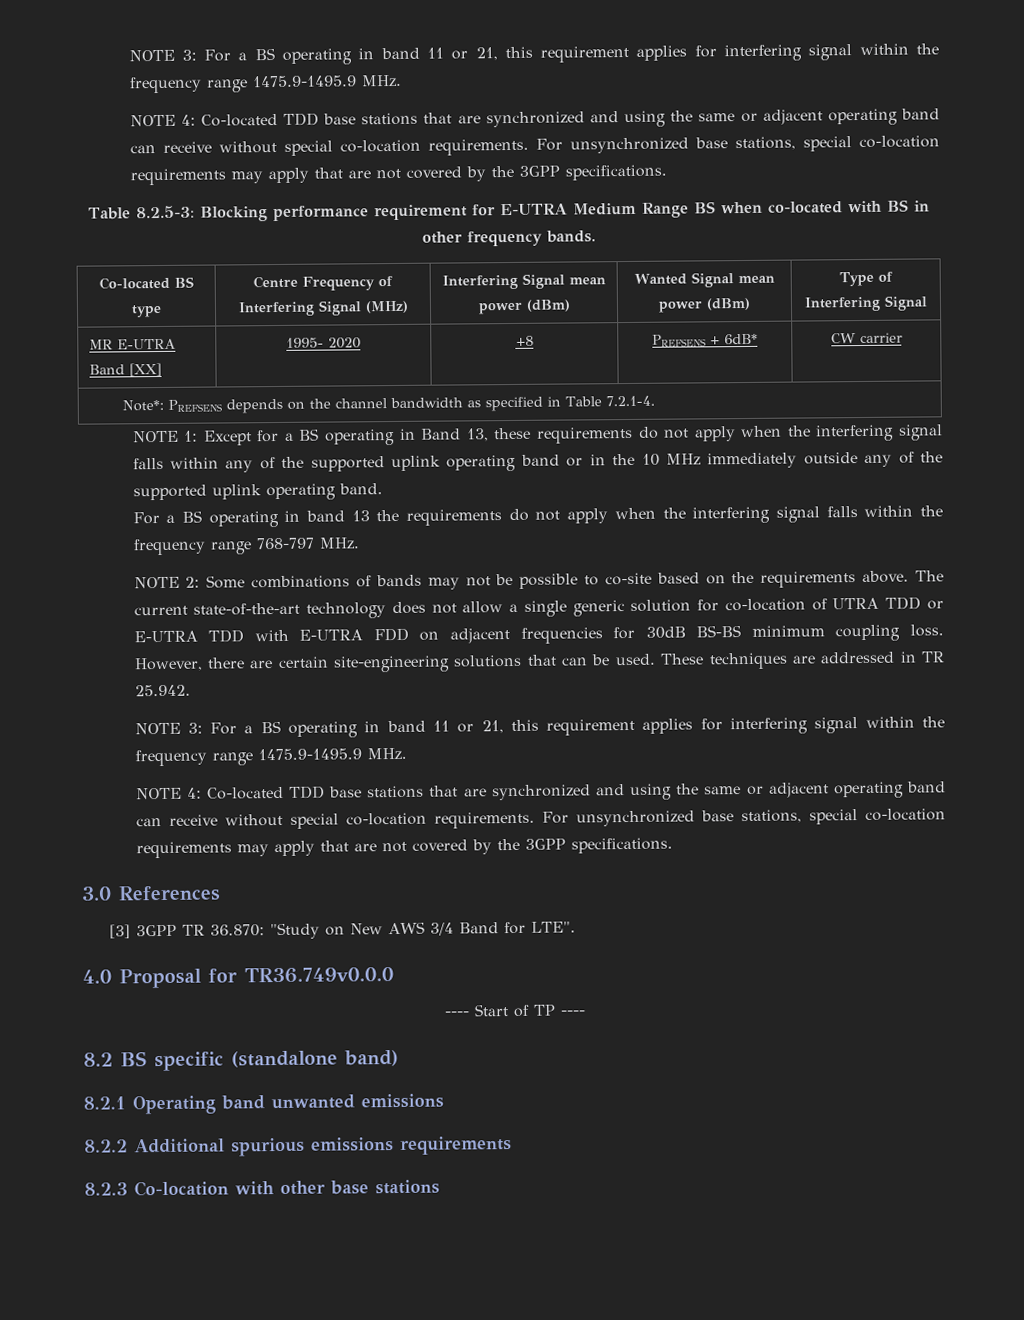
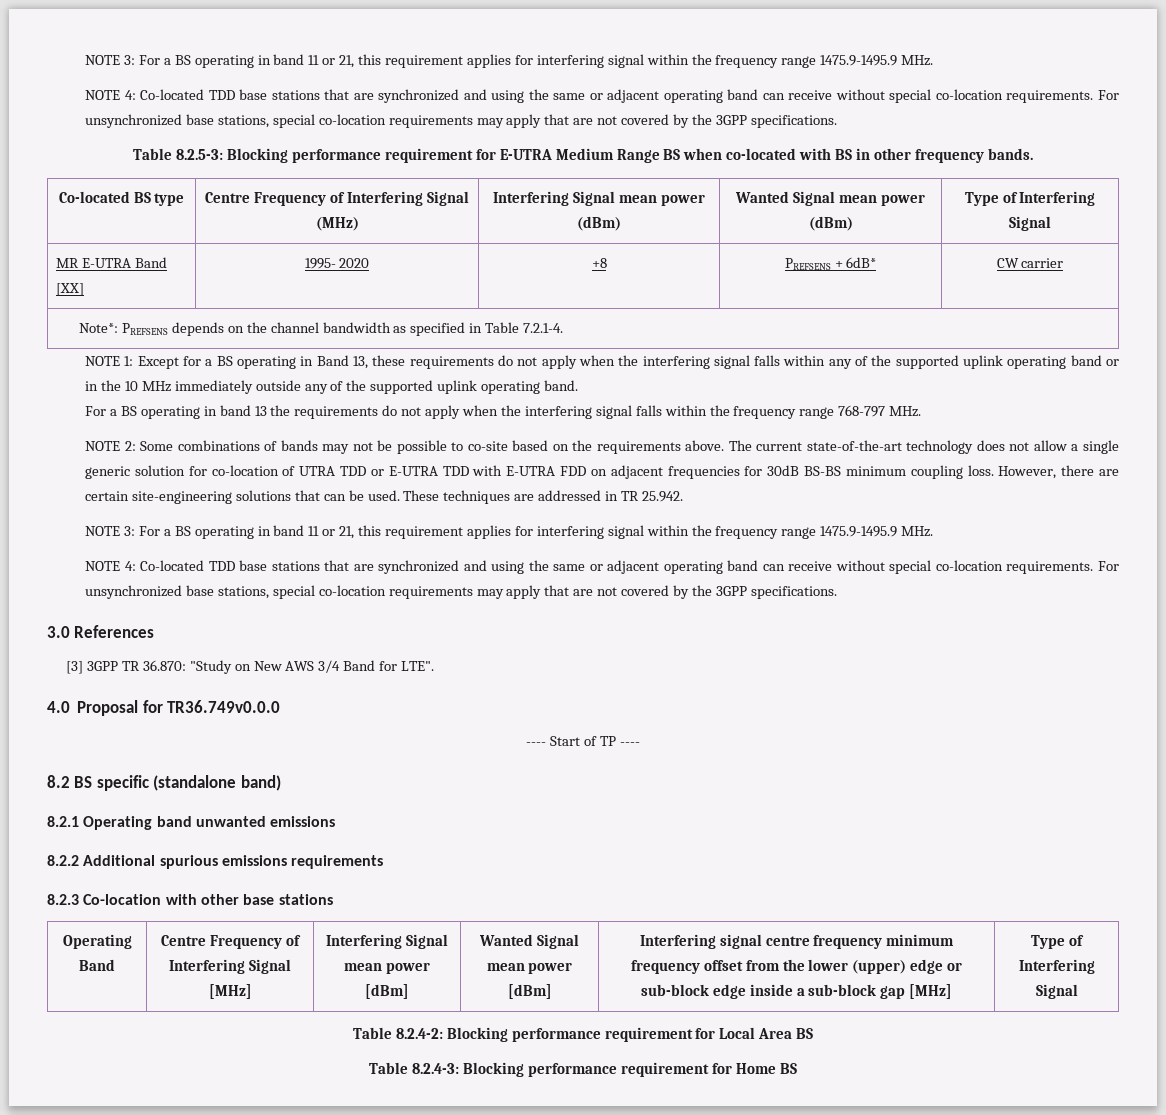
(440, 1187) none -> [62,934,132,949] [79,959,115,971] [161,935,301,949] [169,959,291,974] [208,984,252,999] [326,934,448,949] [344,962,430,974] [365,984,409,999] [479,934,579,949] [486,962,573,974] [507,984,552,999] [639,934,955,949] [630,959,963,974] [640,984,953,999] [1031,935,1084,949] [1018,959,1095,974] [1035,984,1078,999] [352,1027,814,1042] [369,1062,797,1077] // Operating Band | Centre Frequency of Interfering Signal [MHz] | Interfering Signal mean power [dBm] | Wanted Signal mean power [dBm] | Interfering signal centre frequency minimum frequency offset from the lower (upper) edge or sub-block edge inside a sub-block gap [MHz] | Type of Interfering Signal // Table 8.2.4-2: Blocking performance requirement for Local Area BS // Table 8.2.4-3: Blocking performance requirement for Home BS

